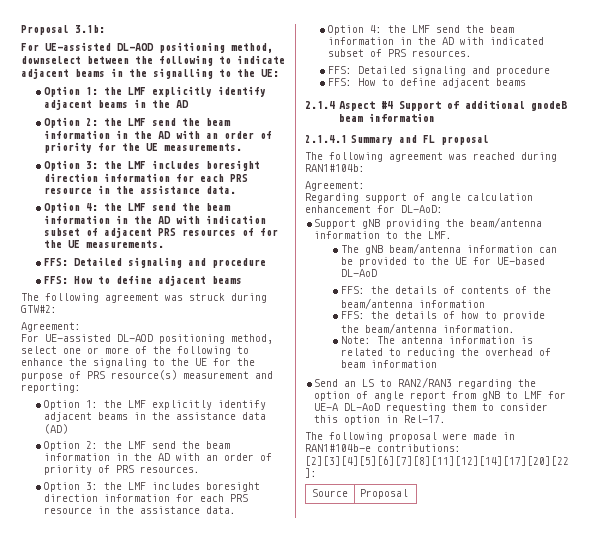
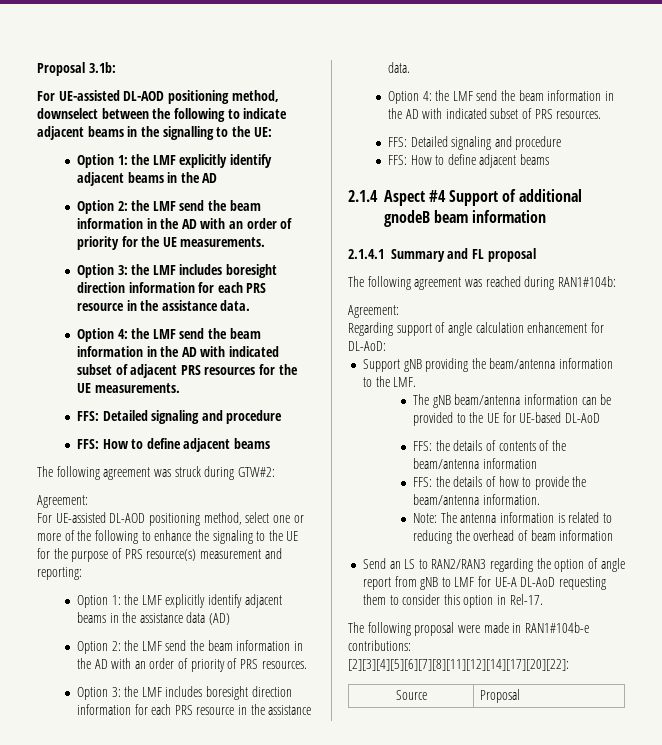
[205,215,266,224] indication -> [229,346,280,357] indicated
[241,228,254,236] of -> (256, 371) none

